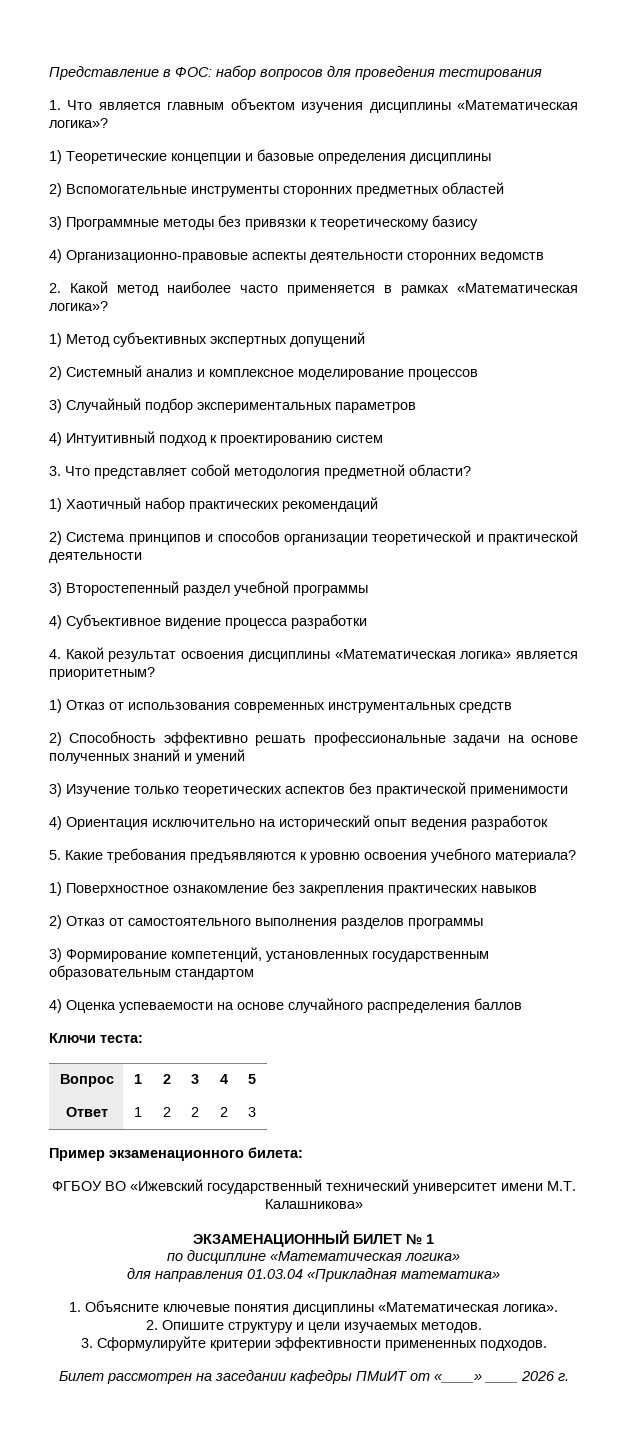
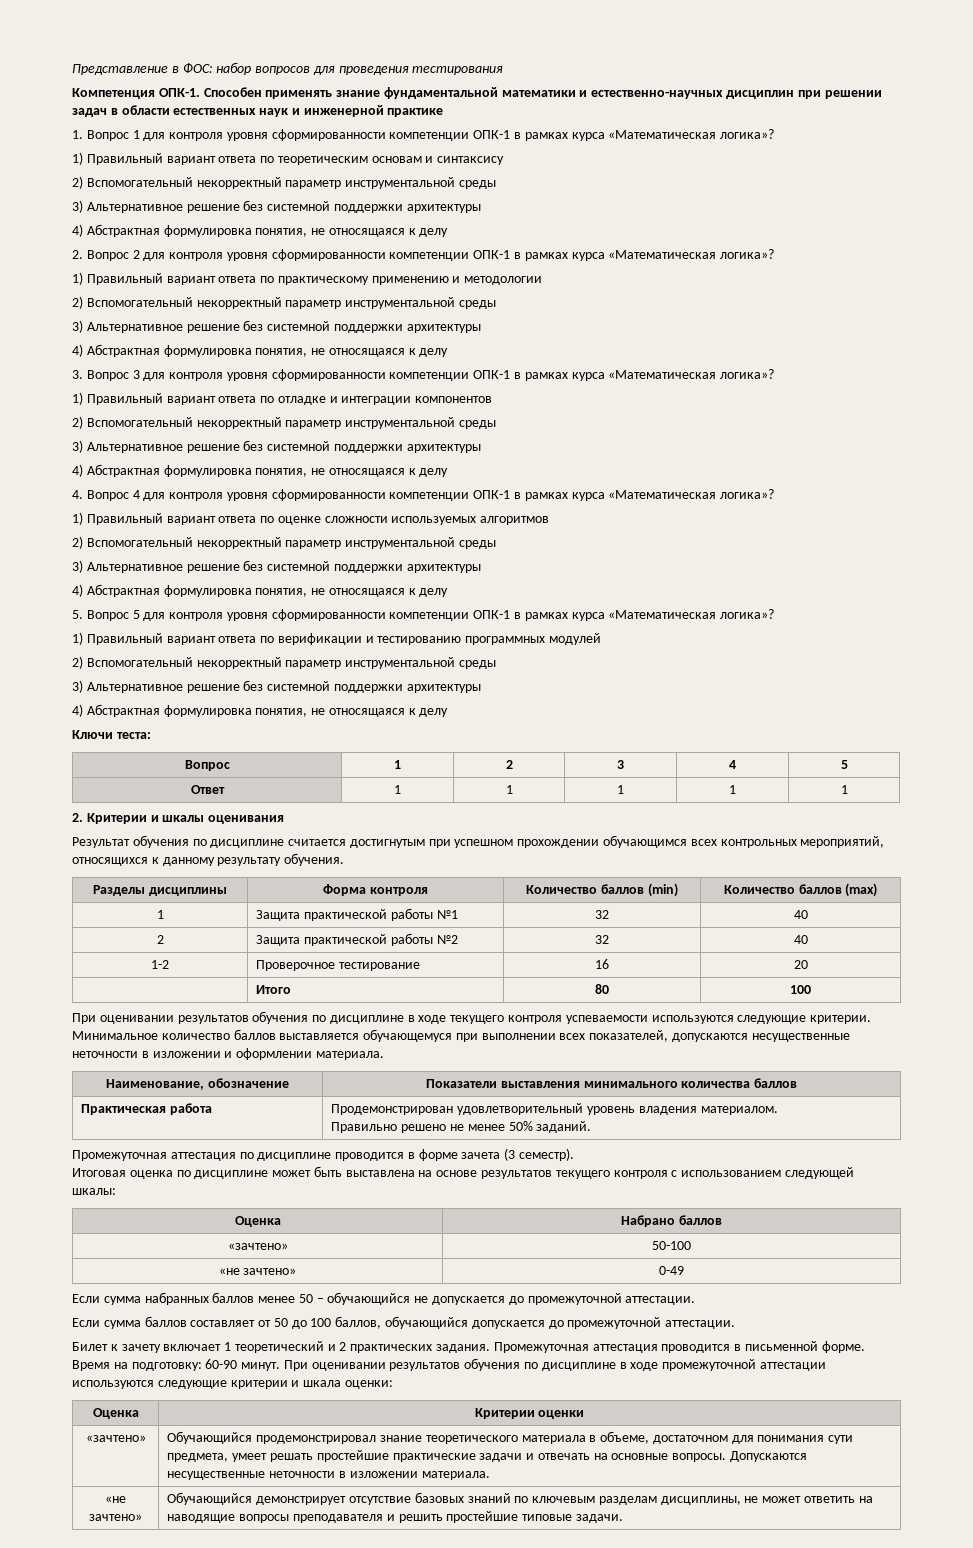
[49,98,578,113] [49,118,108,128] [49,149,491,164] [49,182,504,197] [49,215,478,230] [49,249,544,263] [49,281,578,296] [49,301,108,311] [49,332,365,347] [49,365,478,380] [49,398,416,413] [49,431,383,446] [49,464,471,479] [49,497,378,512] [49,530,578,545] [49,552,142,563] [49,581,368,596] [49,614,367,629] [49,647,578,662] [49,667,155,680] [49,699,512,713] [49,731,578,746] [49,749,245,764] [49,782,568,797] [49,815,548,830] [49,848,576,863] [49,881,537,896] [49,915,483,929] [49,947,489,962] [49,965,254,980] [49,998,522,1013] 1. Что является главным объектом изучения дисциплины «Математическая логика»? // 1) Теоретические концепции и базовые определения дисциплины // 2) Вспомогательные инструменты сторонних предметных областей // 3) Программные методы без привязки к теоретическому базису // 4) Организационно-правовые аспекты деятельности сторонних ведомств // 2. Какой метод наиболее часто применяется в рамках «Математическая логика»? // 1) Метод субъективных экспертных допущений // 2) Системный анализ и комплексное моделирование процессов // 3) Случайный подбор экспериментальных параметров // 4) Интуитивный подход к проектированию систем // 3. Что представляет собой методология предметной области? // 1) Хаотичный набор практических рекомендаций // 2) Система принципов и способов организации теоретической и практической деятельности // 3) Второстепенный раздел учебной программы // 4) Субъективное видение процесса разработки // 4. Какой результат освоения дисциплины «Математическая логика» является приоритетным? // 1) Отказ от использования современных инструментальных средств // 2) Способность эффективно решать профессиональные задачи на основе полученных знаний и умений // 3) Изучение только теоретических аспектов без практической применимости // 4) Ориентация исключительно на исторический опыт ведения разработок // 5. Какие требования предъявляются к уровню освоения учебного материала? // 1) Поверхностное ознакомление без закрепления практических навыков // 2) Отказ от самостоятельного выполнения разделов программы // 3) Формирование компетенций, установленных государственным образовательным стандартом // 4) Оценка успеваемости на основе случайного распределения баллов -> [72,87,882,99] [72,105,444,117] [72,129,775,141] [72,152,505,165] [72,176,496,189] [72,200,481,213] [72,224,449,237] [72,249,775,261] [72,272,543,285] [72,296,496,309] [72,320,481,333] [72,344,449,357] [72,369,775,381] [72,392,493,405] [72,416,496,429] [72,440,481,453] [72,464,449,477] [72,489,775,501] [72,512,550,525] [72,536,496,549] [72,560,481,573] [72,584,449,597] [72,609,775,621] [72,632,602,645] [72,656,496,669] [72,680,481,693] [72,704,449,717] Компетенция ОПК-1. Способен применять знание фундаментальной математики и естественно-научных дисциплин при решении задач в области естественных наук и инженерной практике // 1. Вопрос 1 для контроля уровня сформированности компетенции ОПК-1 в рамках курса «Математическая логика»? // 1) Правильный вариант ответа по теоретическим основам и синтаксису // 2) Вспомогательный некорректный параметр инструментальной среды // 3) Альтернативное решение без системной поддержки архитектуры // 4) Абстрактная формулировка понятия, не относящаяся к делу // 2. Вопрос 2 для контроля уровня сформированности компетенции ОПК-1 в рамках курса «Математическая логика»? // 1) Правильный вариант ответа по практическому применению и методологии // 2) Вспомогательный некорректный параметр инструментальной среды // 3) Альтернативное решение без системной поддержки архитектуры // 4) Абстрактная формулировка понятия, не относящаяся к делу // 3. Вопрос 3 для контроля уровня сформированности компетенции ОПК-1 в рамках курса «Математическая логика»? // 1) Правильный вариант ответа по отладке и интеграции компонентов // 2) Вспомогательный некорректный параметр инструментальной среды // 3) Альтернативное решение без системной поддержки архитектуры // 4) Абстрактная формулировка понятия, не относящаяся к делу // 4. Вопрос 4 для контроля уровня сформированности компетенции ОПК-1 в рамках курса «Математическая логика»? // 1) Правильный вариант ответа по оценке сложности используемых алгоритмов // 2) Вспомогательный некорректный параметр инструментальной среды // 3) Альтернативное решение без системной поддержки архитектуры // 4) Абстрактная формулировка понятия, не относящаяся к делу // 5. Вопрос 5 для контроля уровня сформированности компетенции ОПК-1 в рамках курса «Математическая логика»? // 1) Правильный вариант ответа по верификации и тестированию программных модулей // 2) Вспомогательный некорректный параметр инструментальной среды // 3) Альтернативное решение без системной поддержки архитектуры // 4) Абстрактная формулировка понятия, не относящаяся к делу
[162,1107,171,1117] [191,1107,199,1117] [219,1107,228,1117] [248,1107,256,1117] [49,1147,303,1161] [51,1179,576,1194] [264,1199,363,1209] [193,1230,434,1247] [167,1250,460,1264] [127,1268,500,1282] [69,1300,558,1315] [145,1320,482,1333] [80,1336,547,1351] [58,1370,518,1384] [520,1371,569,1381] 2 | 2 | 2 | 3 // Пример экзаменационного билета: // ФГБОУ ВО «Ижевский государственный технический университет имени М.Т. Калашникова» // ЭКЗАМЕНАЦИОННЫЙ БИЛЕТ № 1 // по дисциплине «Математическая логика» // для направления 01.03.04 «Прикладная математика» // 1. Объясните ключевые понятия дисциплины «Математическая логика». // 2. Опишите структуру и цели изучаемых методов. // 3. Сформулируйте критерии эффективности примененных подходов. // Билет рассмотрен на заседании кафедры ПМиИТ от «____» ____ 2026 г. -> [505,785,513,794] [617,785,624,794] [729,785,736,794] [840,785,848,794] [72,813,285,824] [72,835,885,848] [72,853,345,866] [93,885,227,896] [323,884,428,896] [526,883,678,897] [723,883,878,897] [156,910,164,919] [256,908,458,921] [594,910,609,919] [793,910,808,919] [156,935,164,944] [256,933,458,946] [594,935,609,944] [793,935,808,944] [151,960,169,969] [256,960,421,971] [594,959,609,969] [793,960,808,969] [256,985,292,994] [594,984,609,994] [789,985,811,994] [72,1011,872,1024] [72,1029,850,1042] [72,1048,384,1060] [106,1078,289,1090] [425,1078,798,1088] [81,1103,213,1115] [331,1103,778,1115] [331,1121,592,1133] [72,1148,575,1161] [72,1166,854,1179] [72,1188,116,1195] [234,1216,281,1227] [621,1215,722,1227] [227,1243,288,1250] [651,1241,691,1250] [218,1268,297,1275] [658,1266,684,1275] [72,1292,696,1305] [72,1316,736,1329] [72,1341,865,1353] [72,1358,826,1371] [72,1380,393,1389] [92,1408,139,1419] [474,1408,585,1419] [85,1435,146,1442] [167,1431,854,1444] [167,1450,808,1462] [167,1471,490,1480] [105,1496,126,1503] [89,1514,142,1521] [167,1492,873,1505] [167,1511,623,1523] 1 | 1 | 1 | 1 // 2. Критерии и шкалы оценивания // Результат обучения по дисциплине считается достигнутым при успешном прохождении обучающимся всех контрольных мероприятий, относящихся к данному результату обучения. // Разделы дисциплины | Форма контроля | Количество баллов (min) | Количество баллов (max) // 1 | Защита практической работы №1 | 32 | 40 // 2 | Защита практической работы №2 | 32 | 40 // 1-2 | Проверочное тестирование | 16 | 20 // | Итого | 80 | 100 // При оценивании результатов обучения по дисциплине в ходе текущего контроля успеваемости используются следующие критерии. Минимальное количество баллов выставляется обучающемуся при выполнении всех показателей, допускаются несущественные неточности в изложении и оформлении материала. // Наименование, обозначение | Показатели выставления минимального количества баллов // Практическая работа | Продемонстрирован удовлетворительный уровень владения материалом. // Правильно решено не менее 50% заданий. // Промежуточная аттестация по дисциплине проводится в форме зачета (3 семестр). // Итоговая оценка по дисциплине может быть выставлена на основе результатов текущего контроля с использованием следующей шкалы: // Оценка | Набрано баллов // «зачтено» | 50-100 // «не зачтено» | 0-49 // Если сумма набранных баллов менее 50 – обучающийся не допускается до промежуточной аттестации. // Если сумма баллов составляет от 50 до 100 баллов, обучающийся допускается до промежуточной аттестации. // Билет к зачету включает 1 теоретический и 2 практических задания. Промежуточная аттестация проводится в письменной форме. Время на подготовку: 60-90 минут. При оценивании результатов обучения по дисциплине в ходе промежуточной аттестации используются следующие критерии и шкала оценки: // Оценка | Критерии оценки // «зачтено» | Обучающийся продемонстрировал знание теоретического материала в объеме, достаточном для понимания сути предмета, умеет решать простейшие практические задачи и отвечать на основные вопросы. Допускаются несущественные неточности в изложении материала. // «не зачтено» | Обучающийся демонстрирует отсутствие базовых знаний по ключевым разделам дисциплины, не может ответить на наводящие вопросы преподавателя и решить простейшие типовые задачи.

